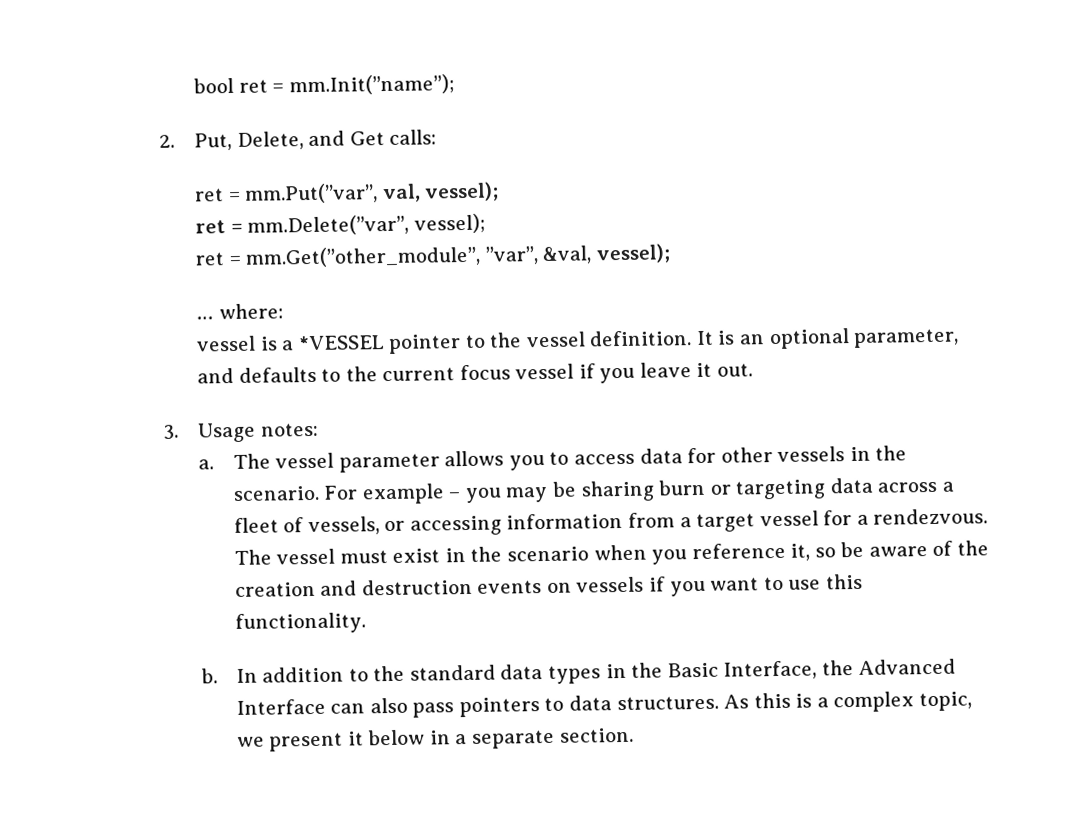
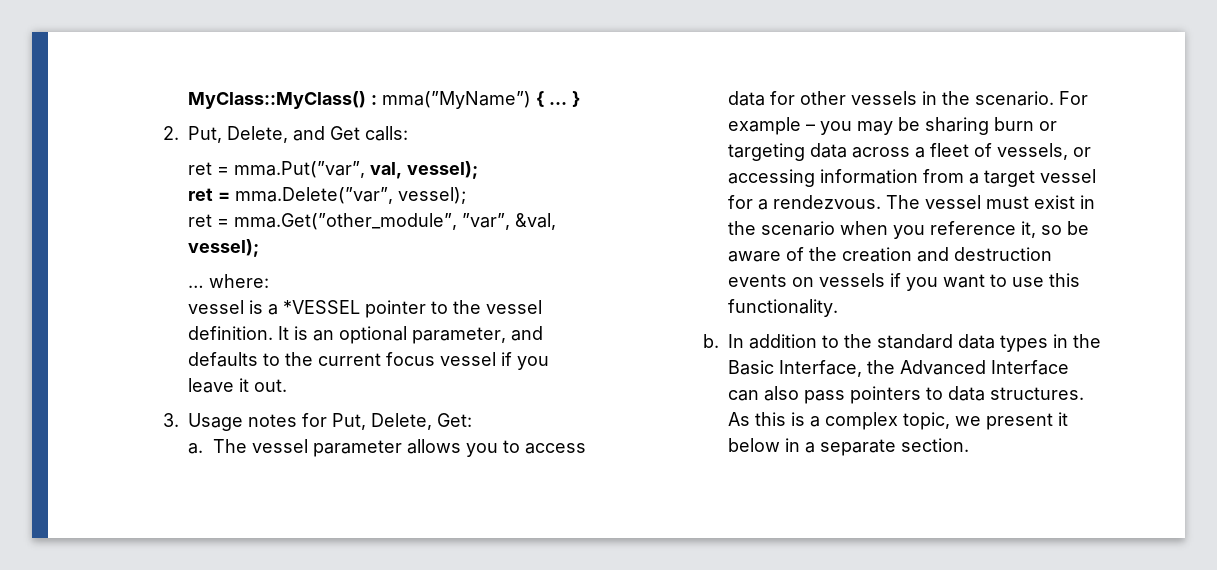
[193,74,455,96] bool ret = mm.Init(”name”); -> [188,91,581,109] MyClass::MyClass() : mma(”MyName”) { … }
[244,183,379,204] mm.Put(”var”, -> [234,161,366,178] mma.Put(”var”,
[247,213,486,236] [195,245,481,268] mm.Delete(”var”, vessel); // ret = mm.Get(”other_module”, -> [235,187,467,204] [188,213,458,230] mma.Delete(”var”, vessel); // ret = mma.Get(”other_module”,
[260,422,319,437] notes: -> [248,413,473,430] notes for Put, Delete, Get:

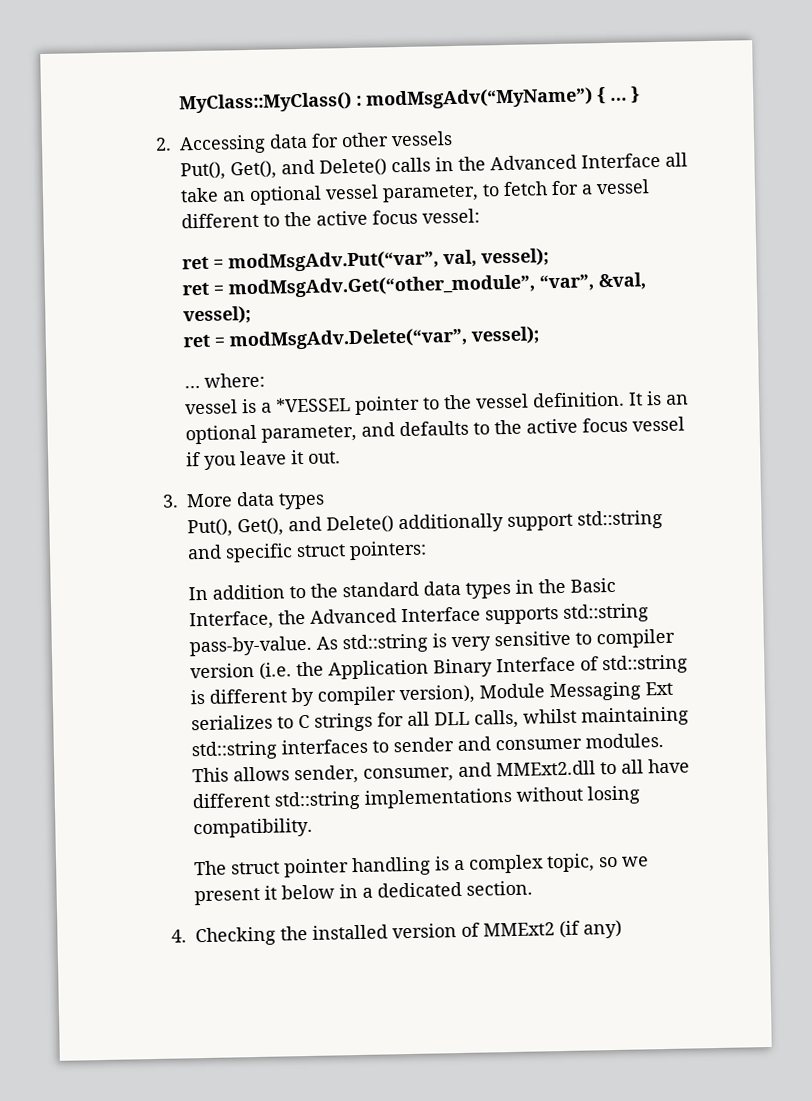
[382,91,532,109] mma(”MyName”) -> [365,87,593,110] modMsgAdv(“MyName”)
[188,126,409,143] [188,161,366,178] Put, Delete, and Get calls: // ret = mma.Put(”var”, -> [178,131,453,155] [179,152,688,181] [179,179,650,205] [180,208,480,229] [181,250,439,273] Accessing data for other vessels // Put(), Get(), and Delete() calls in the Advanced Interface all take an optional vessel parameter, to fetch for a vessel different to the active focus vessel: // ret = modMsgAdv.Put(“var”,
[235,187,467,204] [188,213,557,230] mma.Delete(”var”, vessel); // ret = mma.Get(”other_module”, ”var”, &val, -> [227,272,646,299] [182,305,251,325] [182,327,468,351] modMsgAdv.Get(“other_module”, “var”, &val, vessel); // ret = modMsgAdv.Delete(“var”,
[318,353,382,366] current -> [525,418,578,434] active
[188,413,473,431] [188,439,587,457] [728,91,1089,106] [728,117,1058,135] [728,143,1092,161] [728,169,1097,187] [728,195,1096,210] [728,221,1090,239] [728,247,1053,262] [728,273,1081,291] [728,299,839,317] [703,334,720,348] Usage notes for Put, Delete, Get: // a. The vessel parameter allows you to access data for other vessels in the scenario. For example – you may be sharing burn or targeting data across a fleet of vessels, or accessing information from a target vessel for a rendezvous. The vessel must exist in the scenario when you reference it, so be aware of the creation and destruction events on vessels if you want to use this functionality. // b. -> [185,491,325,510] [186,509,663,538] [186,540,427,563] More data types // Put(), Get(), and Delete() additionally support std::string and specific struct pointers: //
[728,386,1085,404] [728,412,787,426] can also pass pointers to data structures. As this -> [484,603,649,625] [188,628,675,657] [189,654,688,680] [189,681,673,707] [190,706,689,732] [190,732,664,761] [191,758,690,785] [191,785,640,811] [192,817,313,839] [193,856,431,878] supports std::string pass-by-value. As std::string is very sensitive to compiler version (i.e. the Application Binary Interface of std::string is different by compiler version), Module Messaging Ext serializes to C strings for all DLL calls, whilst maintaining std::string interfaces to sender and consumer modules. This allows sender, consumer, and MMExt2.dll to all have different std::string implementations without losing compatibility. // The struct pointer handling
(951, 421) none -> [598,856,618,868] so
[820,439,897,456] separate -> [376,881,462,898] dedicated
(970, 445) none -> [170,919,622,947] // 4. Checking the installed version of MMExt2 (if any)

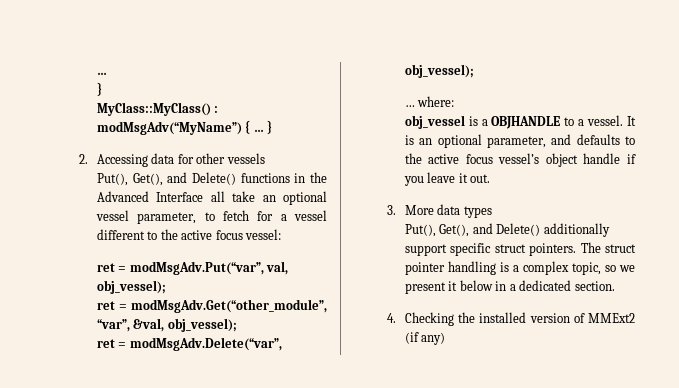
(178, 102) none -> [96,72,107,75] [96,82,102,96] … // } //
[390,157,431,173] calls -> [240,173,290,183] functions
[480,248,549,267] vessel); -> [96,280,166,294] obj_vessel);
[182,305,251,325] vessel); -> [167,318,237,332] obj_vessel);
[470,326,539,345] vessel); -> [404,64,474,78] obj_vessel);
[184,391,625,415] vessel is a *VESSEL pointer to the vessel definition. -> [404,115,624,129] obj_vessel is a OBJHANDLE to a vessel.
[631,416,685,432] vessel -> [498,153,621,167] vessel’s object handle
[576,509,663,530] [186,540,427,563] [187,577,616,601] [188,603,649,631] [188,628,675,657] [189,654,688,680] [189,681,673,707] [190,706,689,732] [190,732,664,761] [191,758,690,785] [191,785,640,811] [192,817,313,839] std::string and specific struct pointers: // In addition to the standard data types in the Basic Interface, the Advanced Interface supports std::string pass-by-value. As std::string is very sensitive to compiler version (i.e. the Application Binary Interface of std::string is different by compiler version), Module Messaging Ext serializes to C strings for all DLL calls, whilst maintaining std::string interfaces to sender and consumer modules. This allows sender, consumer, and MMExt2.dll to all have different std::string implementations without losing compatibility. // -> [450,243,577,256] specific struct pointers.

